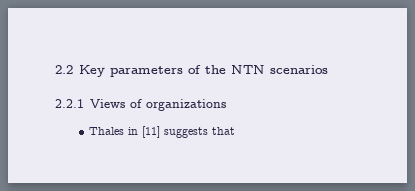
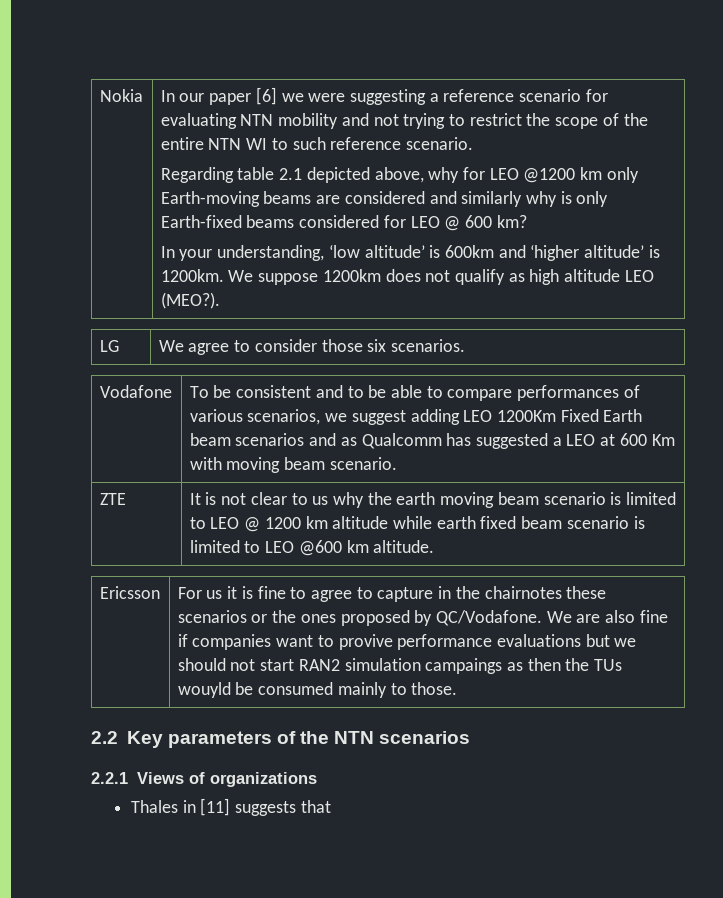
(55, 69) none -> [99,89,143,102] [160,87,608,105] [160,113,648,129] [160,137,474,150] [160,167,639,183] [160,191,609,207] [160,215,527,231] [160,245,660,261] [160,269,654,285] [160,292,220,309] [99,340,119,352] [158,339,466,355] [99,385,172,398] [189,385,640,401] [189,409,643,425] [189,433,675,449] [189,457,397,473] [99,493,126,505] [189,492,677,508] [189,516,645,532] [189,540,435,556] [99,586,160,599] [177,586,607,602] [177,610,668,626] [177,634,637,650] [177,658,623,674] [177,682,458,698] Nokia | In our paper [6] we were suggesting a reference scenario for evaluating NTN mobility and not trying to restrict the scope of the entire NTN WI to such reference scenario. // Regarding table 2.1 depicted above, why for LEO @1200 km only Earth-moving beams are considered and similarly why is only Earth-fixed beams considered for LEO @ 600 km? // In your understanding, ‘low altitude’ is 600km and ‘higher altitude’ is 1200km. We suppose 1200km does not qualify as high altitude LEO (MEO?). // LG | We agree to consider those six scenarios. // Vodafone | To be consistent and to be able to compare performances of various scenarios, we suggest adding LEO 1200Km Fixed Earth beam scenarios and as Qualcomm has suggested a LEO at 600 Km with moving beam scenario. // ZTE | It is not clear to us why the earth moving beam scenario is limited to LEO @ 1200 km altitude while earth fixed beam scenario is limited to LEO @600 km altitude. // Ericsson | For us it is fine to agree to capture in the chairnotes these scenarios or the ones proposed by QC/Vodafone. We are also fine if companies want to provive performance evaluations but we should not start RAN2 simulation campaings as then the TUs wouyld be consumed mainly to those. //

